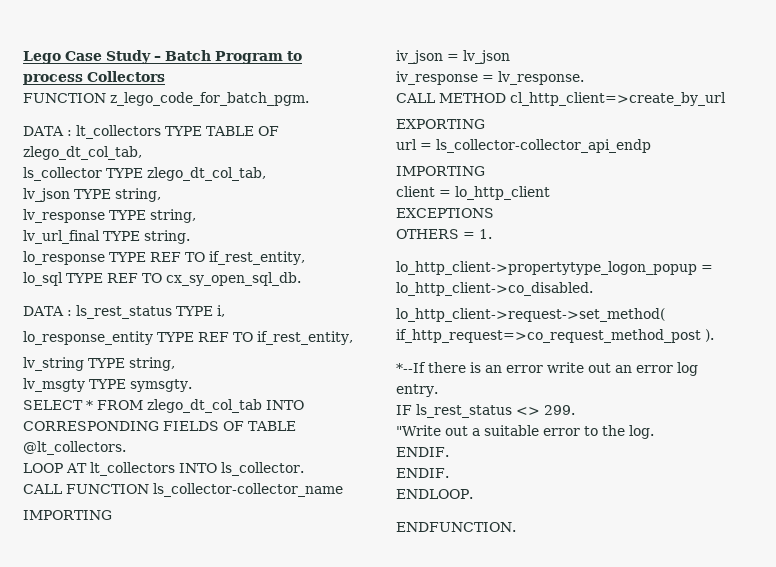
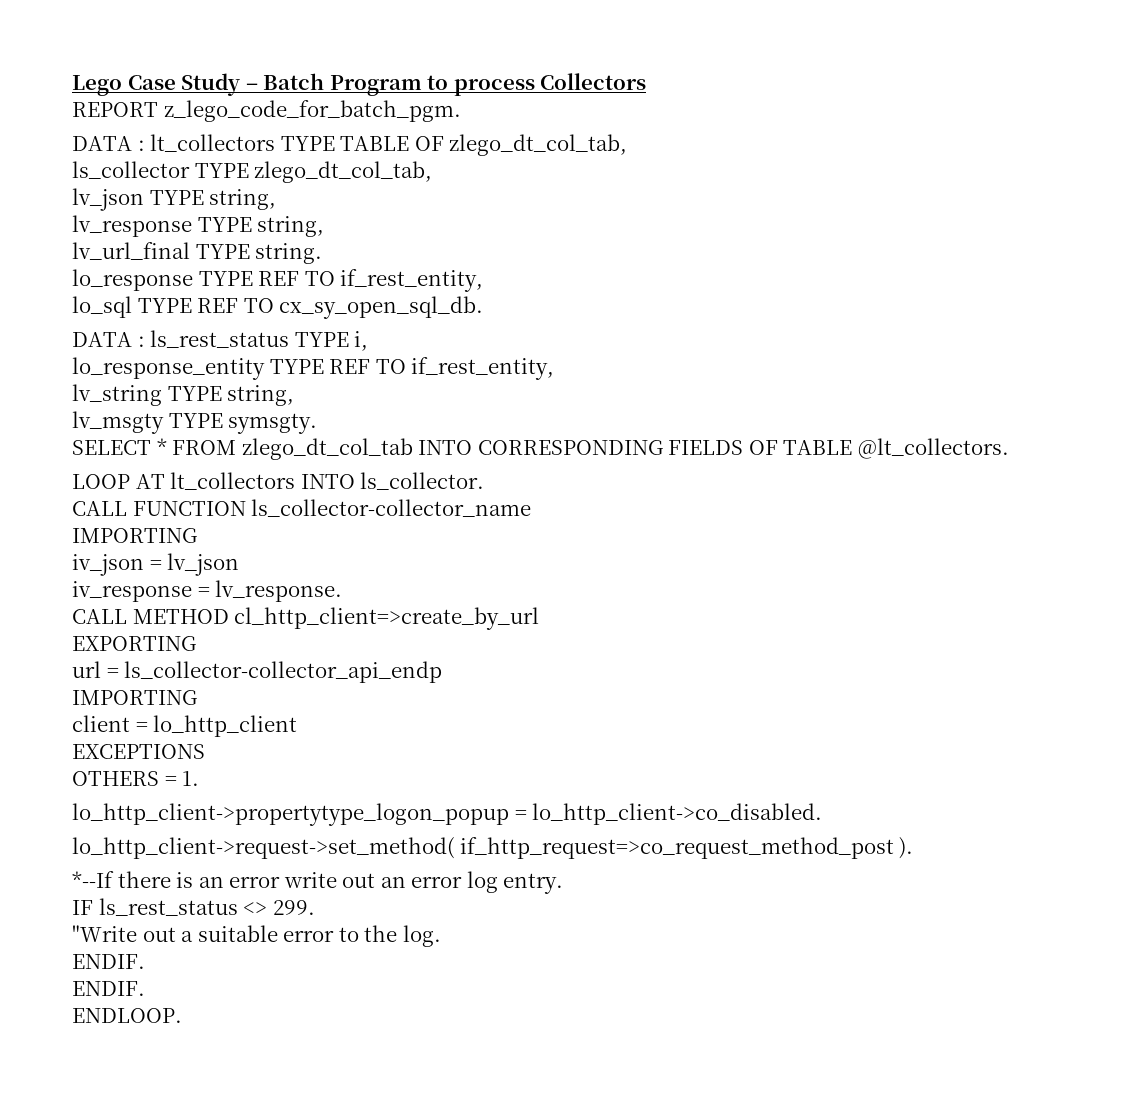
[23,93,106,103] FUNCTION -> [72,102,158,117] REPORT
[396,522,516,532] // ENDFUNCTION. -> (182, 1015) none

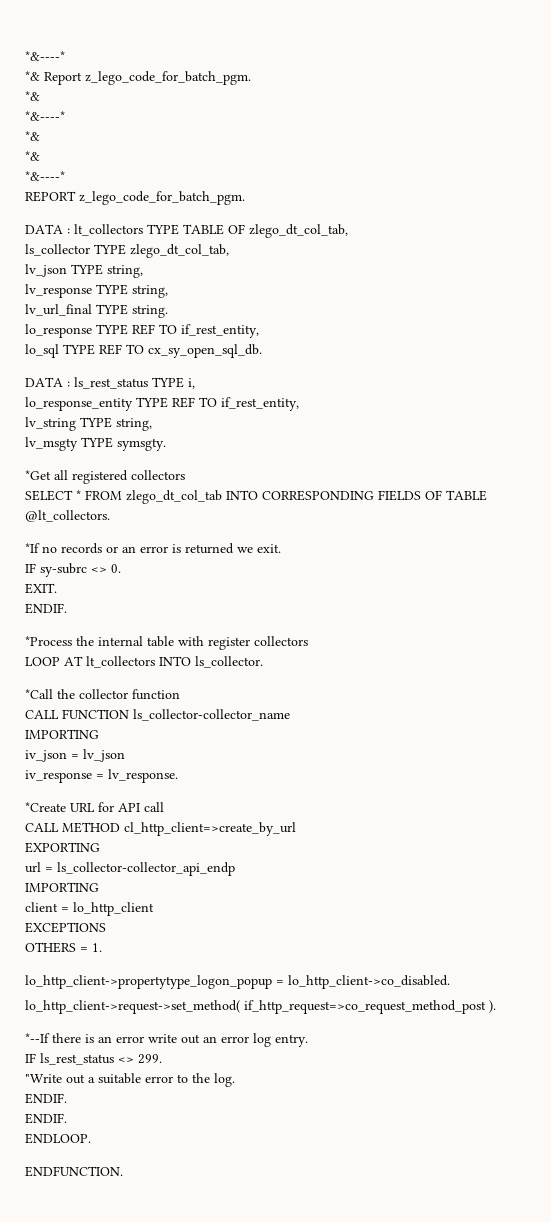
[72,73,647,96] Lego Case Study – Batch Program to process Collectors -> [25,51,65,61] [25,71,251,85] [25,91,40,101] [25,111,65,121] [25,131,40,141] [25,151,40,161] [25,171,65,181] *&----* // *& Report z_lego_code_for_batch_pgm. // *& // *&----* // *& // *& // *&----*
(318, 423) none -> [25,470,185,484] // *Get all registered collectors
(1009, 448) none -> [25,543,281,554] [25,563,121,577] [25,583,57,594] [25,603,67,614] [25,636,308,650] // *If no records or an error is returned we exit. // IF sy-subrc <> 0. // EXIT. // ENDIF. // *Process the internal table with register collectors
(485, 481) none -> [25,689,180,700] // *Call the collector function
(343, 591) none -> [25,802,164,812] // *Create URL for API call
(182, 1015) none -> [25,1166,123,1177] // ENDFUNCTION.

